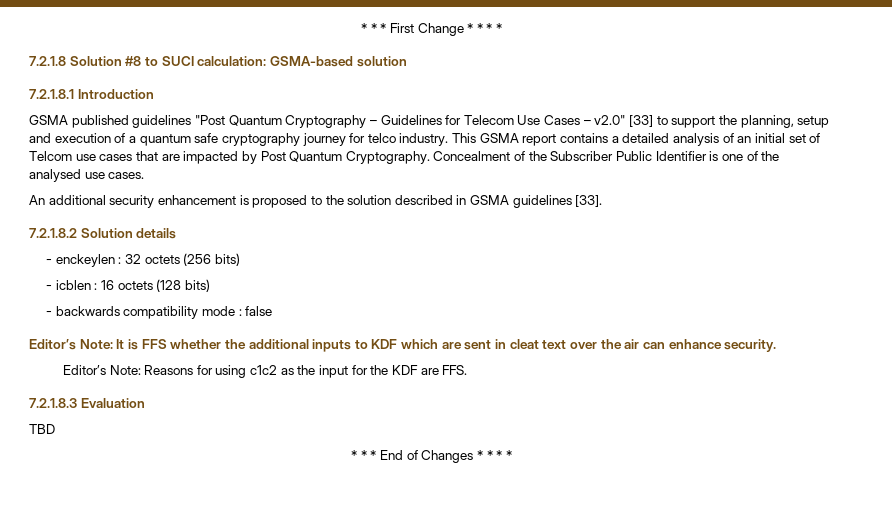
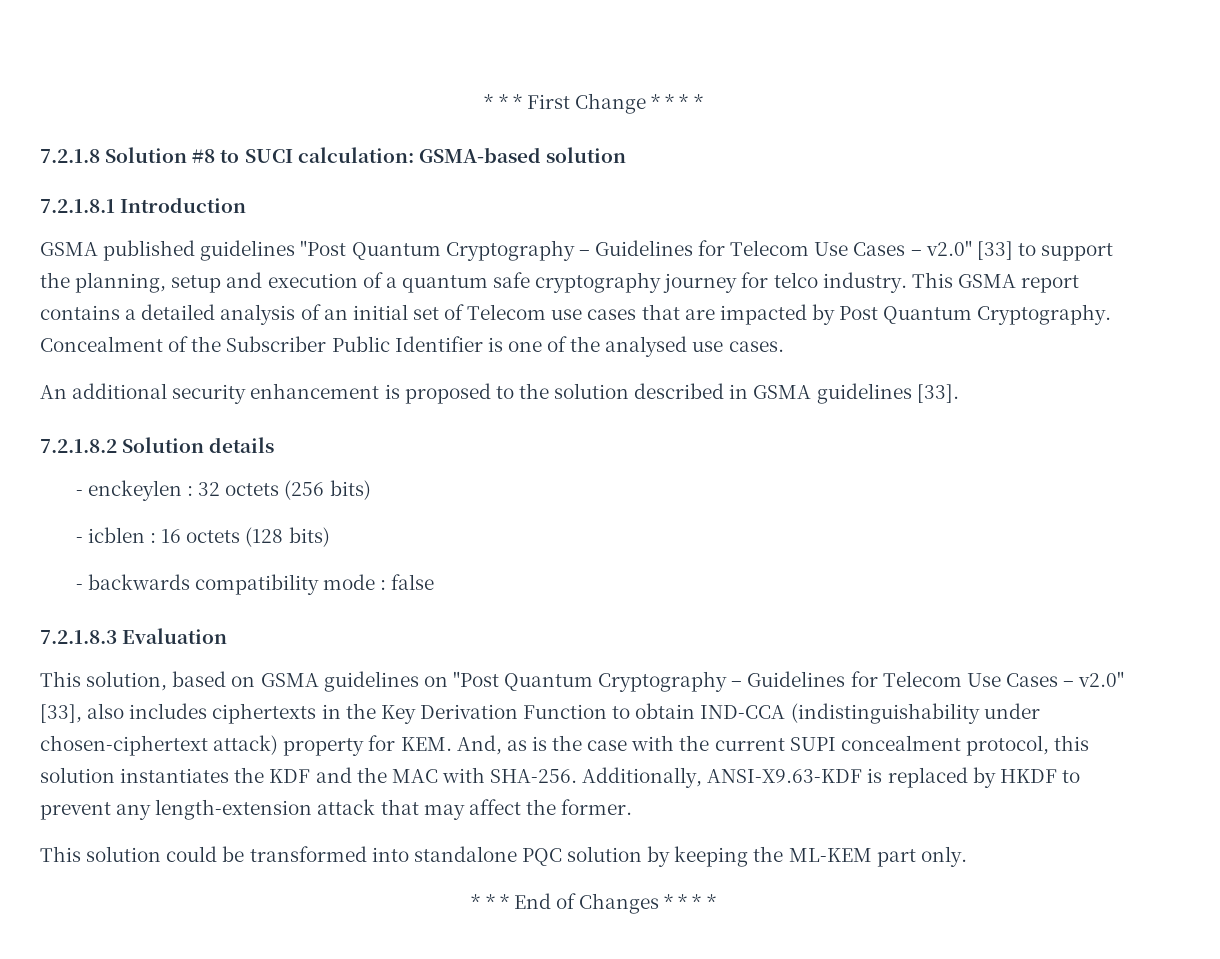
[29,151,72,161] Telcom -> [467,304,547,320] Telecom
[29,339,777,352] [62,365,468,378] [29,398,145,408] [29,424,55,434] Editor’s Note: It is FFS whether the additional inputs to KDF which are sent in cleat text over the air can enhance security. // Editor’s Note: Reasons for using c1c2 as the input for the KDF are FFS. // 7.2.1.8.3 Evaluation // TBD -> [40,628,228,644] [40,671,1125,692] [40,703,1040,724] [40,735,1090,756] [40,767,1080,788] [40,799,633,820] [40,846,967,867] 7.2.1.8.3 Evaluation // This solution, based on GSMA guidelines on "Post Quantum Cryptography – Guidelines for Telecom Use Cases – v2.0" [33], also includes ciphertexts in the Key Derivation Function to obtain IND-CCA (indistinguishability under chosen-ciphertext attack) property for KEM. And, as is the case with the current SUPI concealment protocol, this solution instantiates the KDF and the MAC with SHA-256. Additionally, ANSI-X9.63-KDF is replaced by HKDF to prevent any length-extension attack that may affect the former. // This solution could be transformed into standalone PQC solution by keeping the ML-KEM part only.

